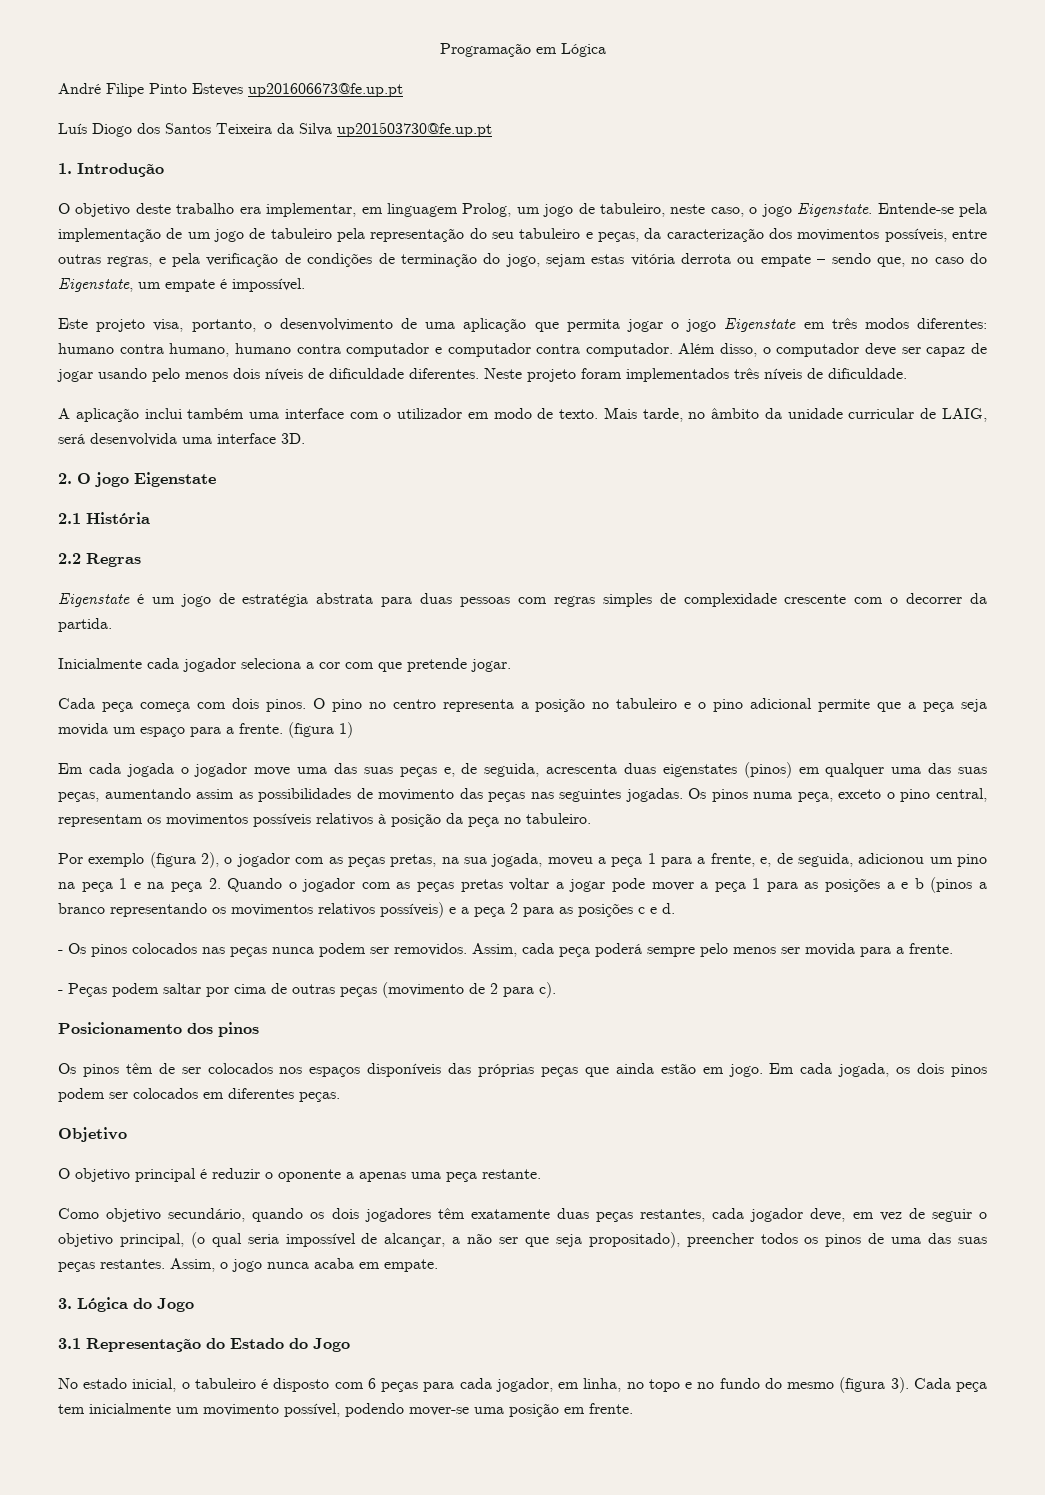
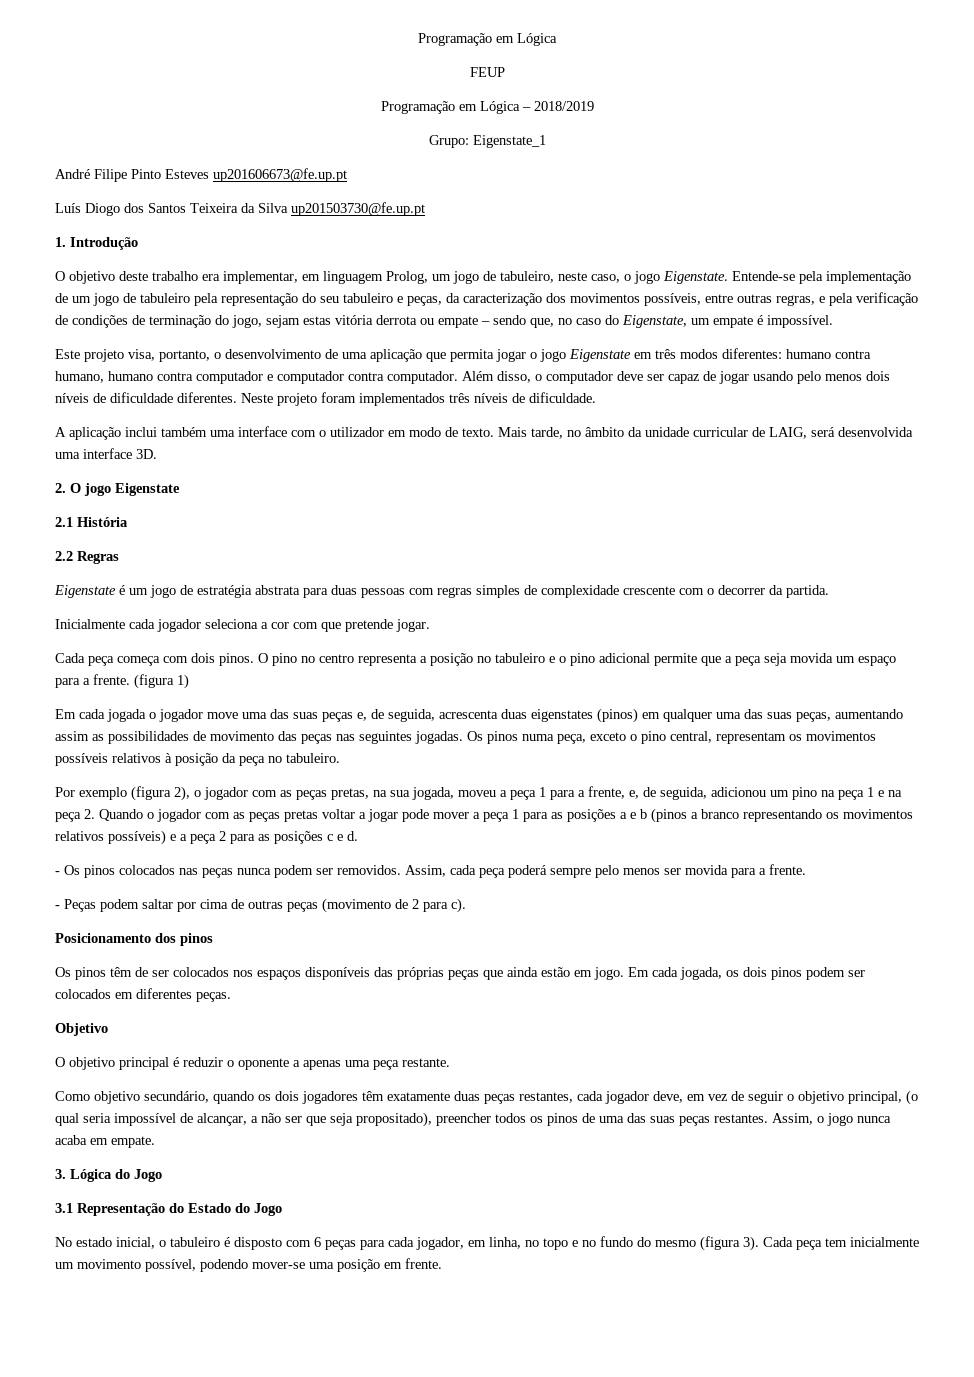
[439,43,606,57] Programação em Lógica -> [418,33,557,46] [469,67,505,77] [380,101,594,114] [428,135,546,148] Programação em Lógica // FEUP // Programação em Lógica – 2018/2019 // Grupo: Eigenstate_1

